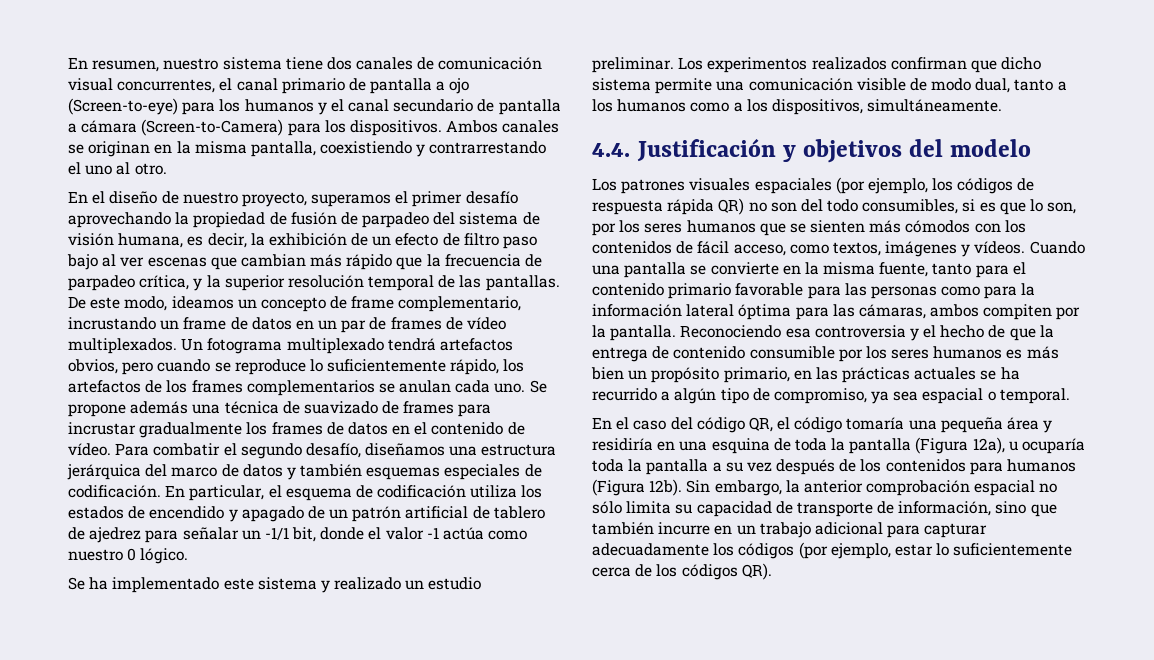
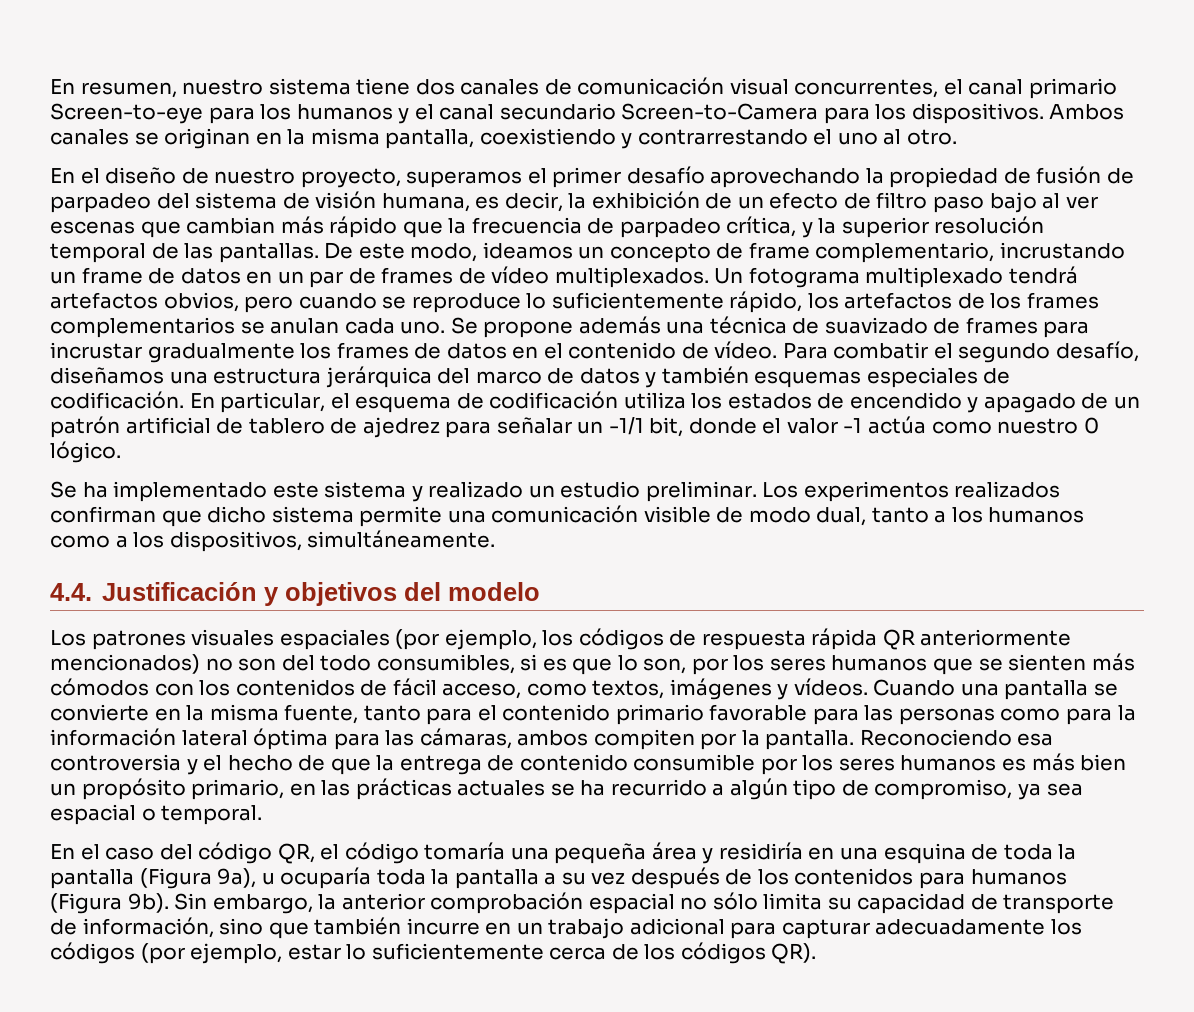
[348,78,470,94] [68,98,178,115] de pantalla a ojo (Screen-to-eye) -> [50,103,203,124] Screen-to-eye
[477,99,561,115] [68,119,284,136] de pantalla a cámara (Screen-to-Camera) -> [621,103,819,120] Screen-to-Camera
[718,198,745,215] QR) -> [882,629,1072,650] [50,654,200,674] QR anteriormente mencionados)
[972,437,1005,454] 12a), -> [217,868,257,888] 9a),
[649,479,683,496] 12b). -> [127,893,169,913] 9b).

